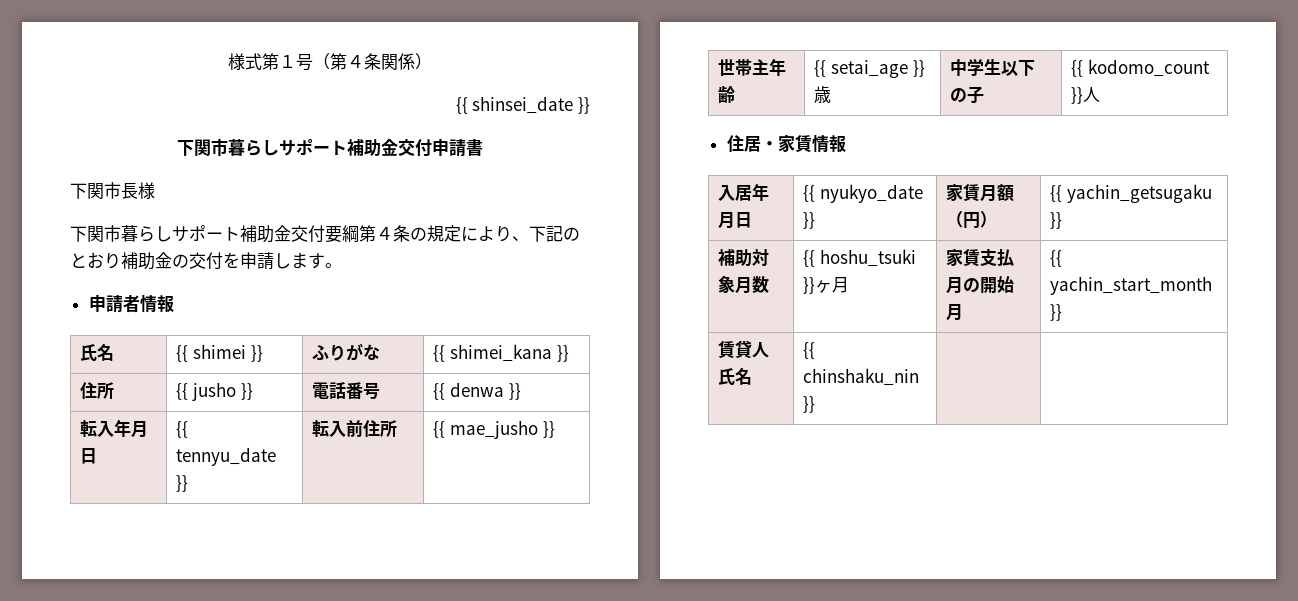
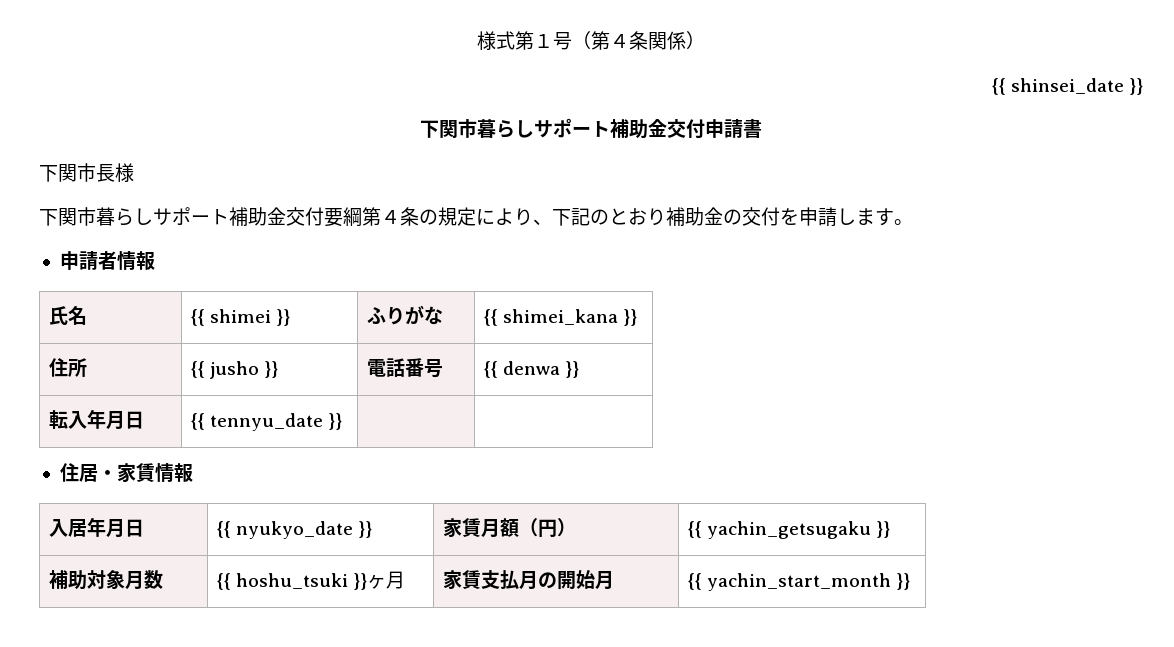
[312,420,398,437] [433,420,555,439] [718,58,787,77] [718,86,736,103] [814,60,925,78] [814,86,832,103] [950,58,1036,76] [950,86,985,104] [1071,59,1210,77] [1071,87,1101,104] 転入前住所 | {{ mae_jusho }} // 世帯主年齢 | {{ setai_age }}歳 | 中学生以下の子 | {{ kodomo_count }}人 -> (343, 421) |
[718,340,770,359] [718,368,753,385] [803,342,816,359] [803,368,920,386] [803,396,816,413] // 賃貸人氏名 | {{ chinshaku_nin }} | | -> (911, 581) none

